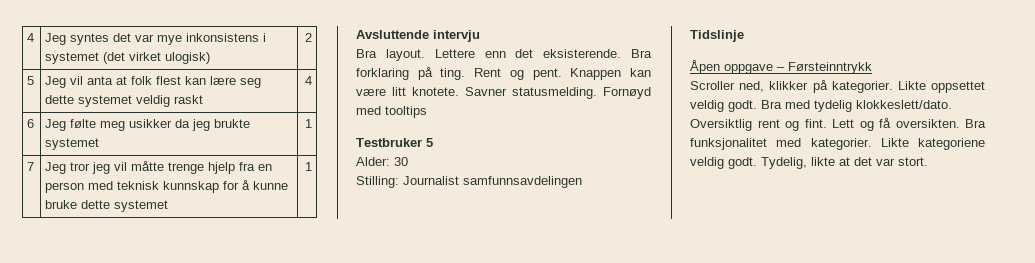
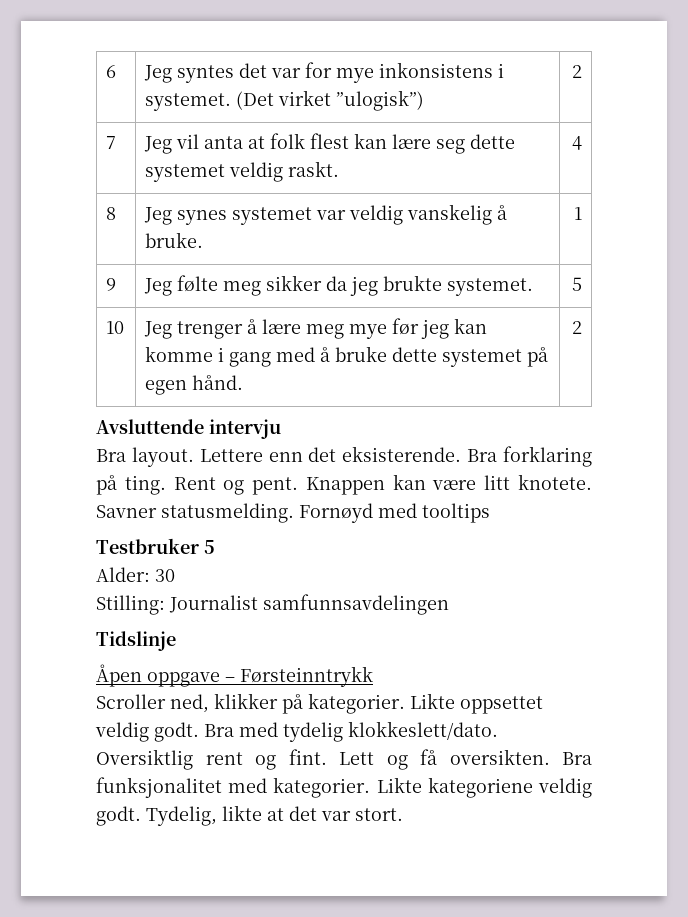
[27,33,35,42] 4 -> [106,65,117,78] 6
(155, 38) none -> [305,62,333,78] for
[45,52,211,64] [304,33,312,42] [27,76,35,85] systemet (det virket ulogisk) | 2 // 5 -> [145,90,425,111] [571,65,582,78] [106,136,117,149] systemet. (Det virket ”ulogisk”) | 2 // 7
[174,95,204,104] raskt -> [288,161,340,177] raskt.
[27,119,35,128] 6 -> [106,207,117,220] [144,204,508,225] [145,232,204,248] [573,207,582,220] [106,278,117,291] 8 | Jeg synes systemet var veldig vanskelig å bruke. | 1 // 9
[129,119,173,128] usikker -> [266,275,323,291] sikker
[45,138,100,150] [304,119,312,128] [27,162,35,171] [45,161,273,174] [45,180,289,193] systemet | 1 // 7 | Jeg tror jeg vil måtte trenge hjelp fra en person med teknisk kunnskap for å kunne -> [447,278,534,296] [571,277,582,291] [106,321,125,334] [144,318,488,339] [145,346,331,367] systemet. | 5 // 10 | Jeg trenger å lære meg mye før jeg kan komme i gang med å
[304,162,312,171] | 1 -> [527,347,549,367] [145,375,244,395] [571,321,582,334] på egen hånd. | 2

